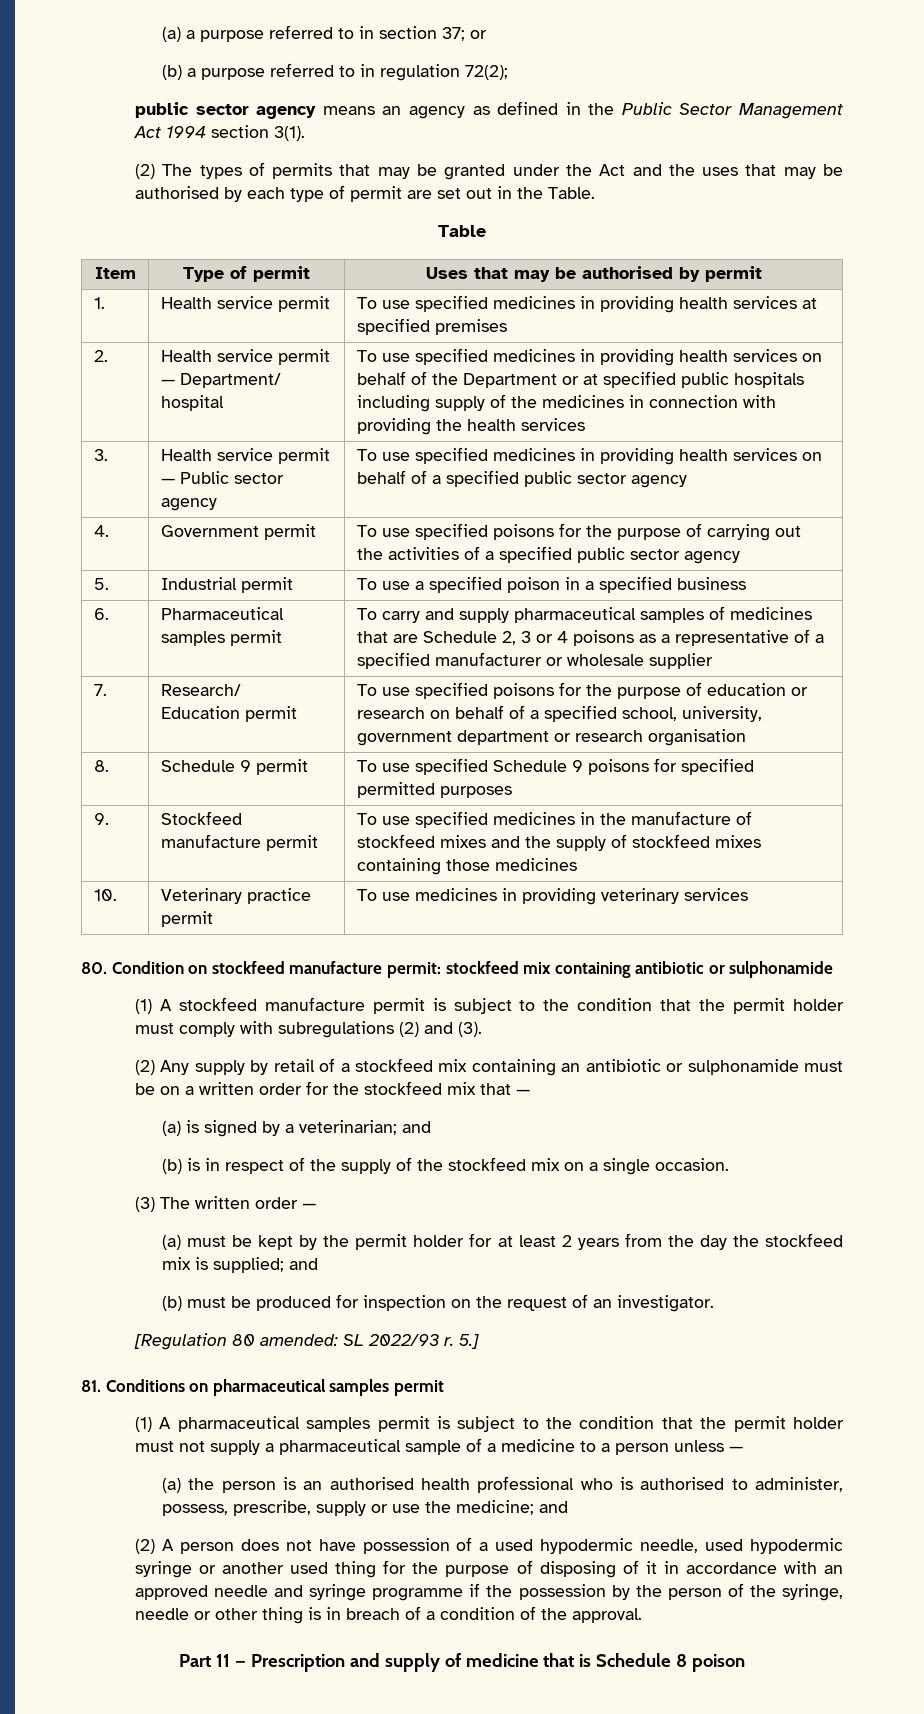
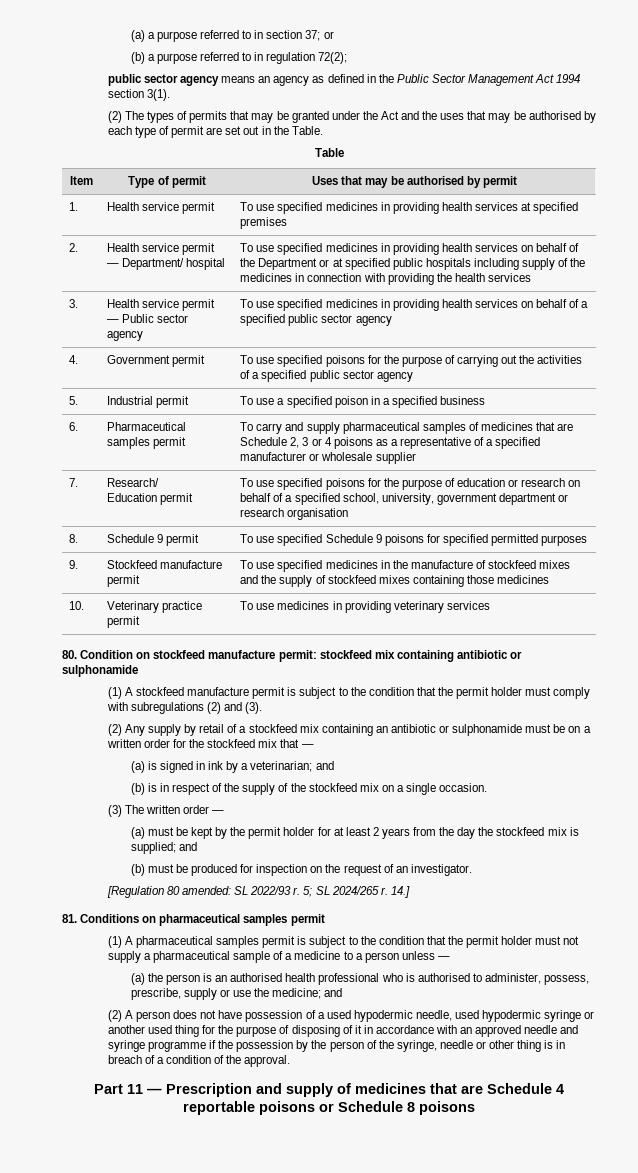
(258, 1128) none -> [196,761,224,770] in ink
[459,1334,480,1349] 5.] -> [303,886,410,898] 5; SL 2024/265 r. 14.]
[465,1653,592,1667] medicine that is -> [355,1083,564,1094] [183,1101,334,1115] medicines that are Schedule 4 reportable poisons or
[692,1654,746,1672] poison -> [419,1101,475,1115] poisons

